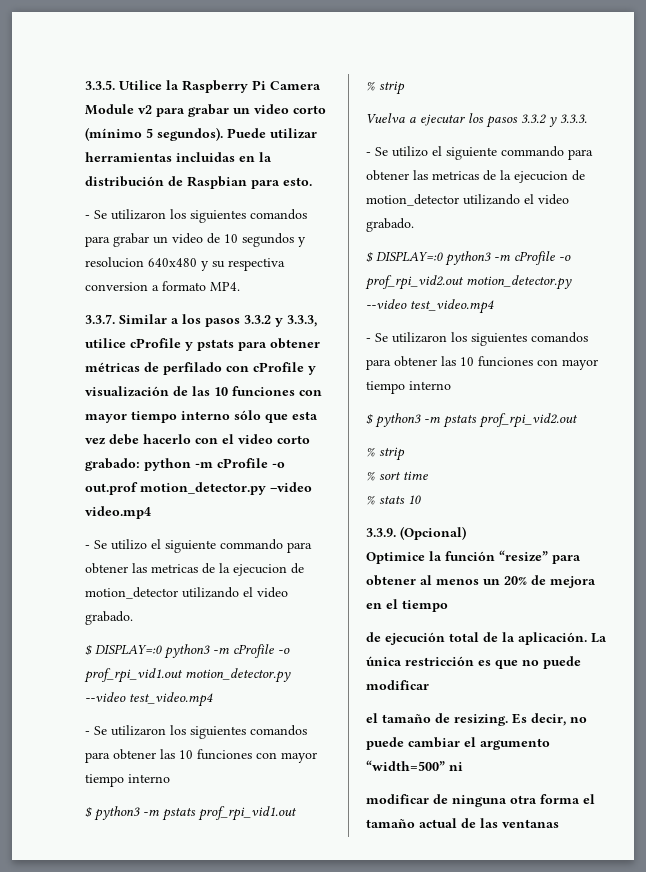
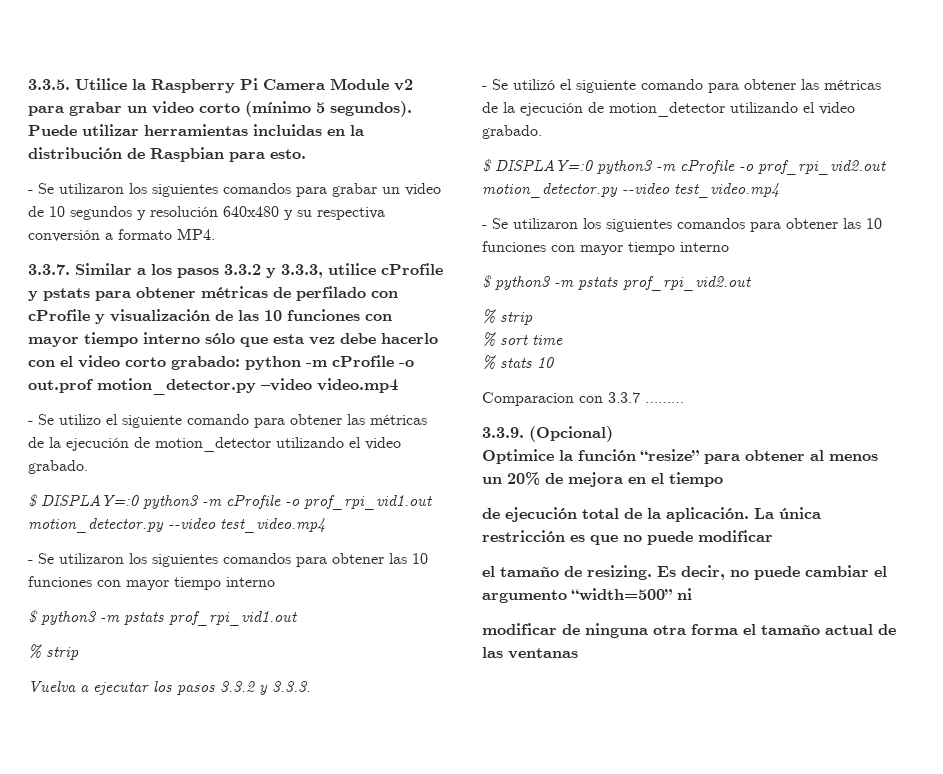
[85,257,144,268] resolucion -> [150,206,218,217] resolución
[85,282,148,291] conversion -> [28,230,100,242] conversión
[220,539,312,553] [85,563,287,576] commando para obtener las metricas de la ejecucion -> [187,414,427,428] [28,437,129,451] comando para obtener las métricas de la ejecución
[392,146,593,160] [366,170,568,183] utilizo el siguiente commando para obtener las metricas de la ejecucion -> [513,79,881,93] [482,102,583,116] utilizó el siguiente comando para obtener las métricas de la ejecución
(421, 499) none -> [482,392,684,406] // Comparacion con 3.3.7 ………

